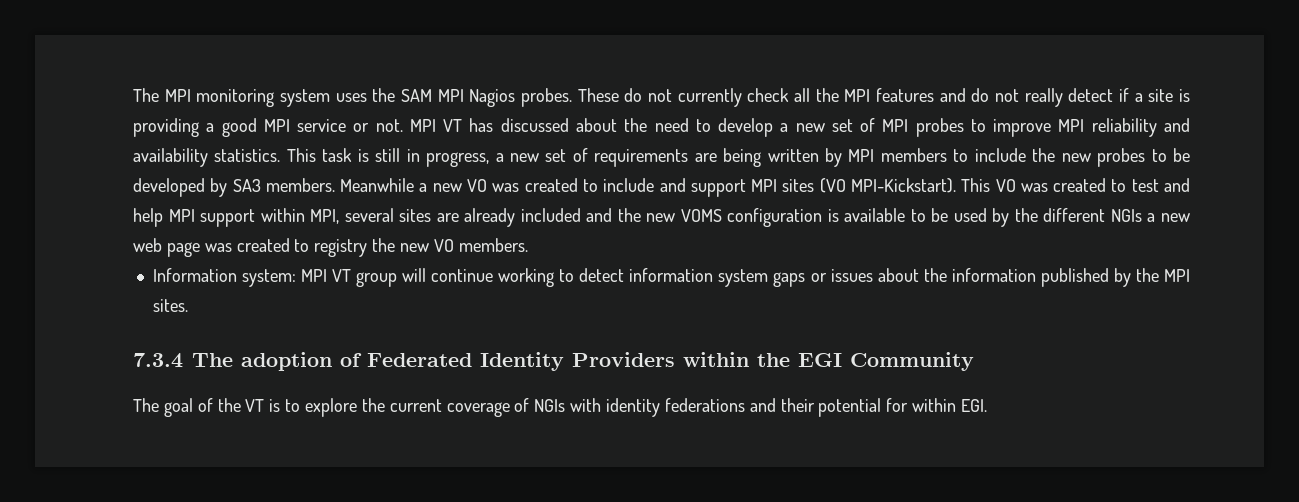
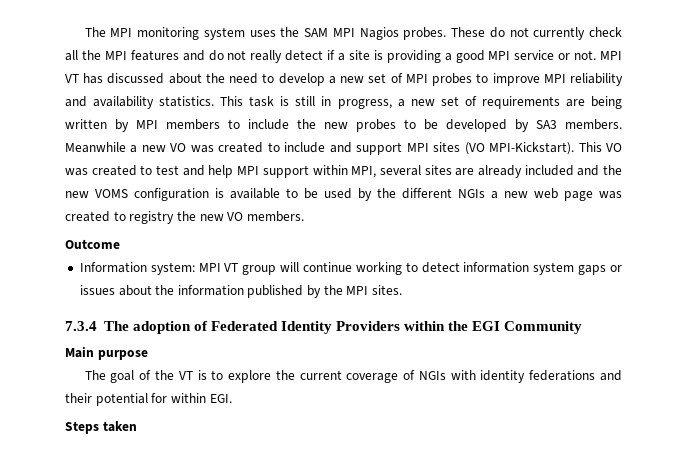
(528, 245) none -> [65,239,120,249] // Outcome
(974, 361) none -> [65,346,148,360] // Main purpose
(988, 405) none -> [65,421,137,434] // Steps taken

